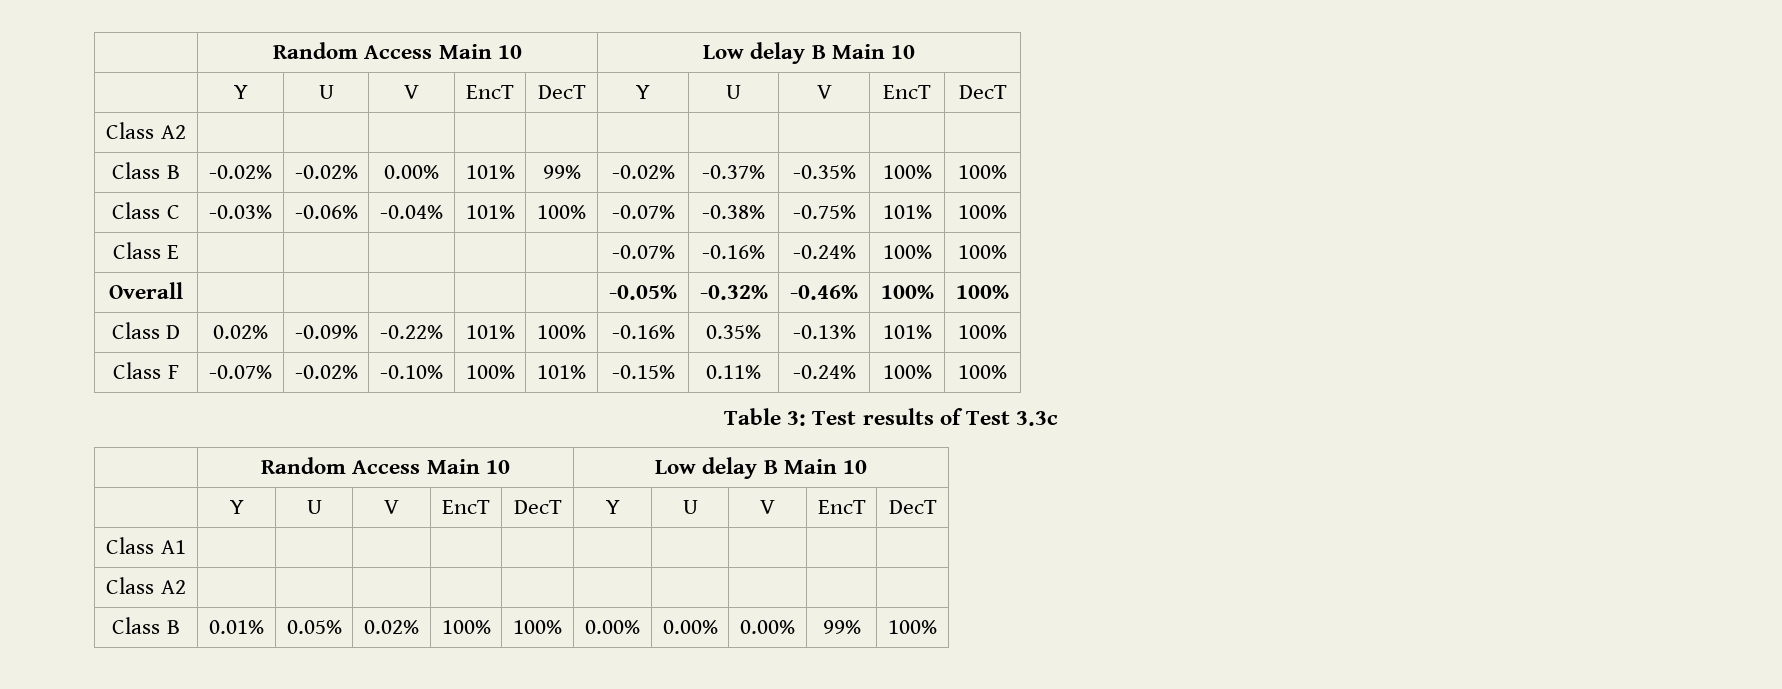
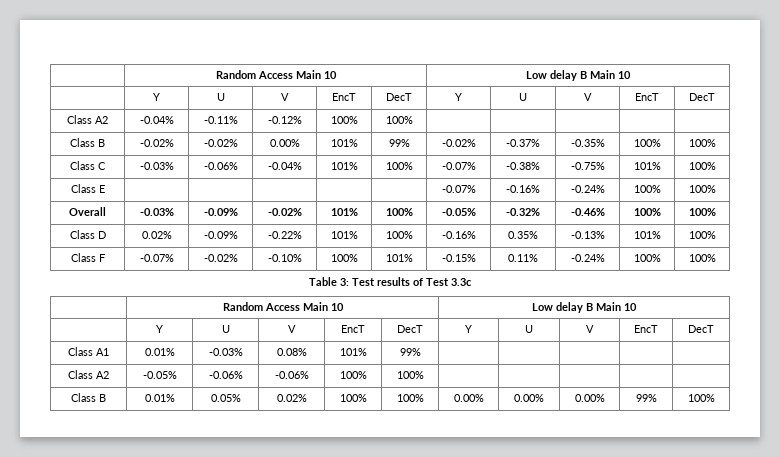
(186, 132) | | | | -> [139,116,174,124] [203,116,238,124] [267,116,302,124] [330,116,358,124] [385,116,413,124] -0.04% | -0.11% | -0.12% | 100% | 100%
(183, 290) | | | | -> [139,208,174,216] [203,208,238,216] [267,208,302,216] [330,208,358,216] [385,208,413,216] -0.03% | -0.09% | -0.02% | 101% | 100%
[106,577,186,594] | | | | | | | | | // Class A2 | | | | | -> [144,348,175,356] [208,348,243,356] [276,348,307,356] [339,348,367,356] [399,348,421,356] [68,370,109,379] [142,371,177,379] [208,371,243,379] [274,371,309,379] [339,371,367,379] [396,371,424,379] 0.01% | -0.03% | 0.08% | 101% | 99% | | | | | // Class A2 | -0.05% | -0.06% | -0.06% | 100% | 100%

